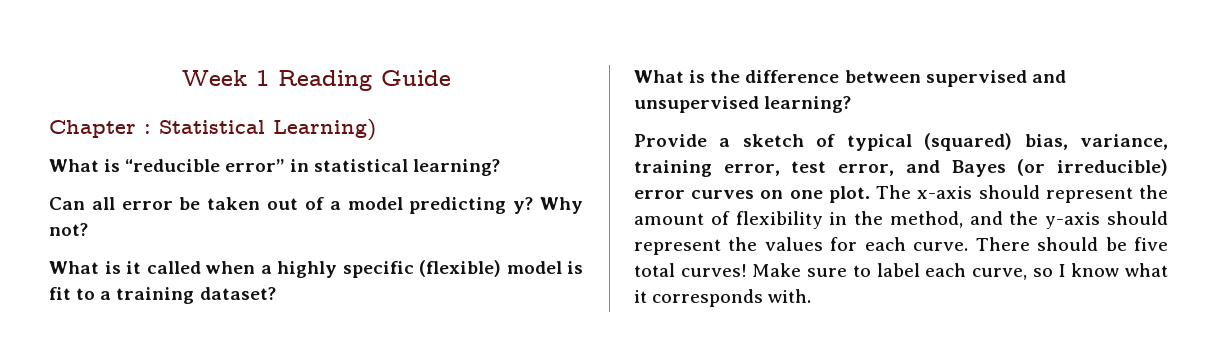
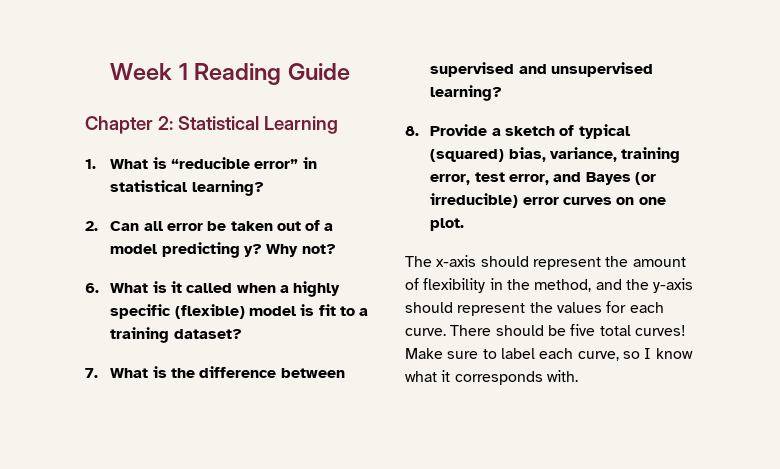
[144,119,376,141] : Statistical Learning) // -> [157,116,338,134] [85,159,96,169] 2: Statistical Learning // 1.
(500, 167) none -> [85,221,98,231] 2.
(88, 229) none -> [85,283,99,293] 6.
(276, 293) none -> [85,368,98,378] 7.
(852, 104) none -> [405,126,419,136] 8.
(870, 194) none -> (465, 224) //

